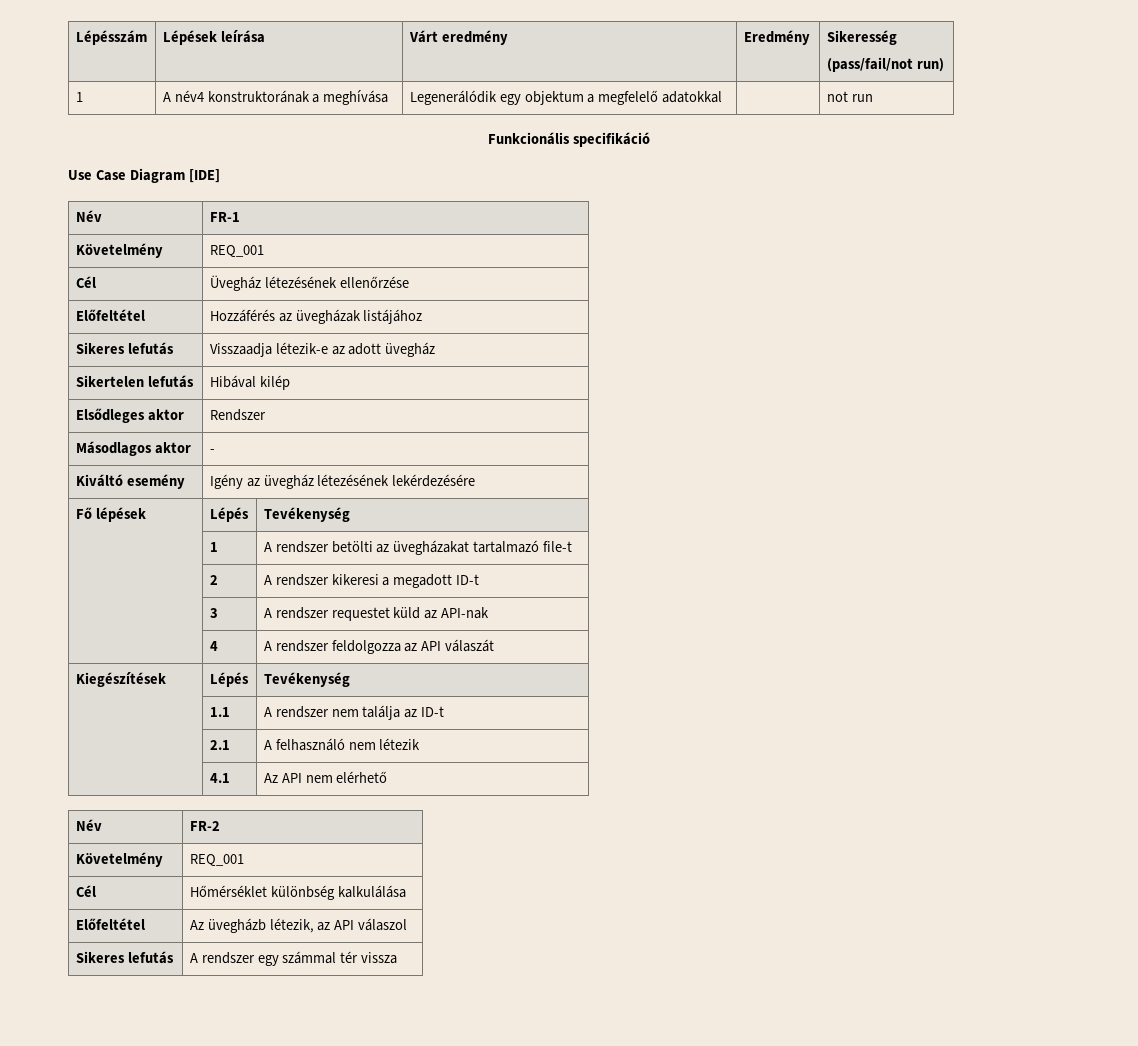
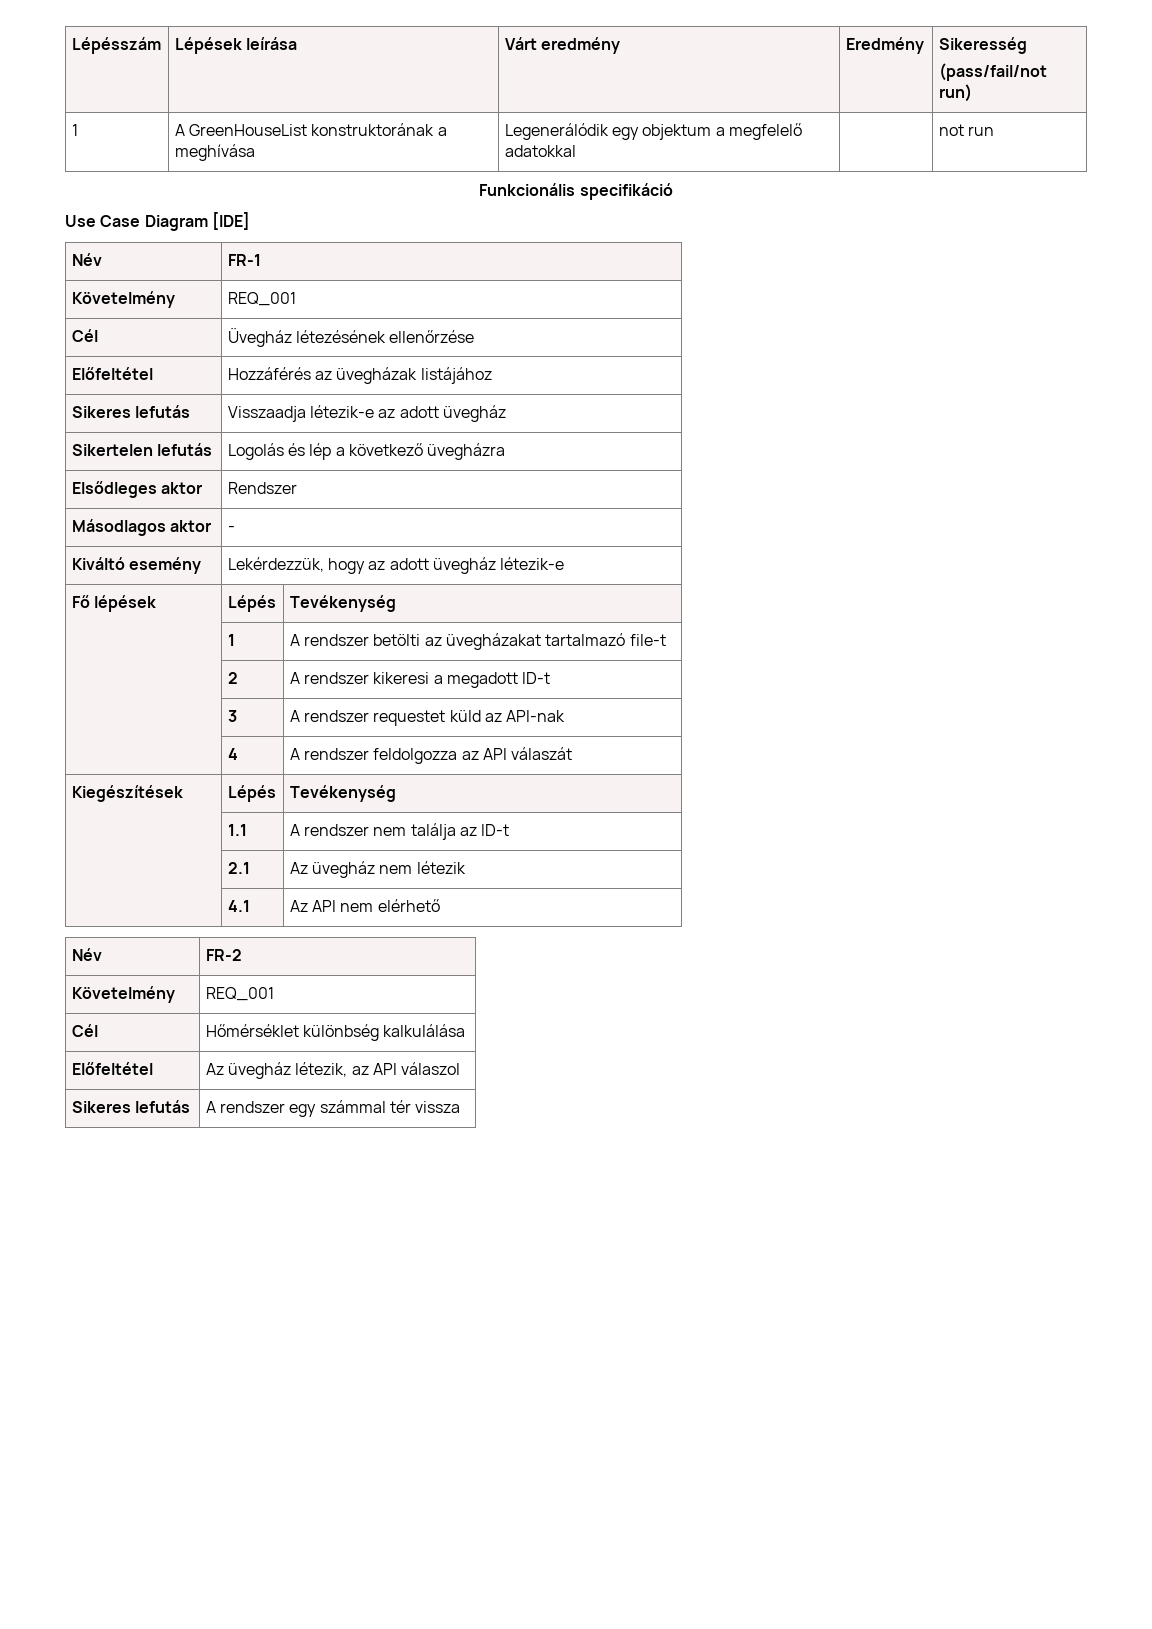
[174,90,204,102] név4 -> [189,124,308,136] GreenHouseList
[209,375,290,390] Hibával kilép -> [227,443,506,460] Logolás és lép a következő üvegházra
[209,474,476,489] Igény az üvegház létezésének lekérdezésére -> [227,557,565,574] Lekérdezzük, hogy az adott üvegház létezik-e
[263,738,345,751] A felhasználó -> [289,861,376,878] Az üvegház
[207,918,266,933] üvegházb -> [228,1062,292,1079] üvegház

